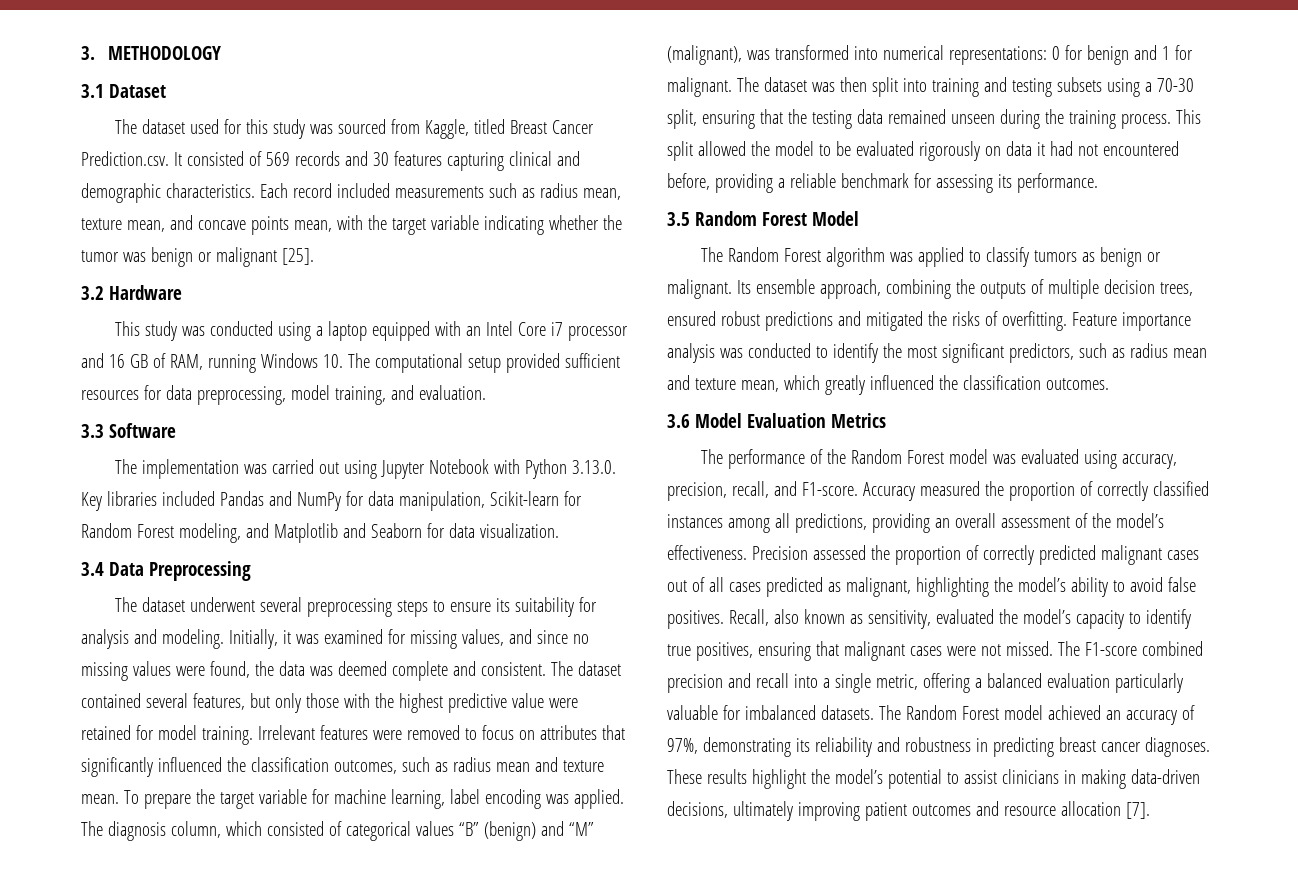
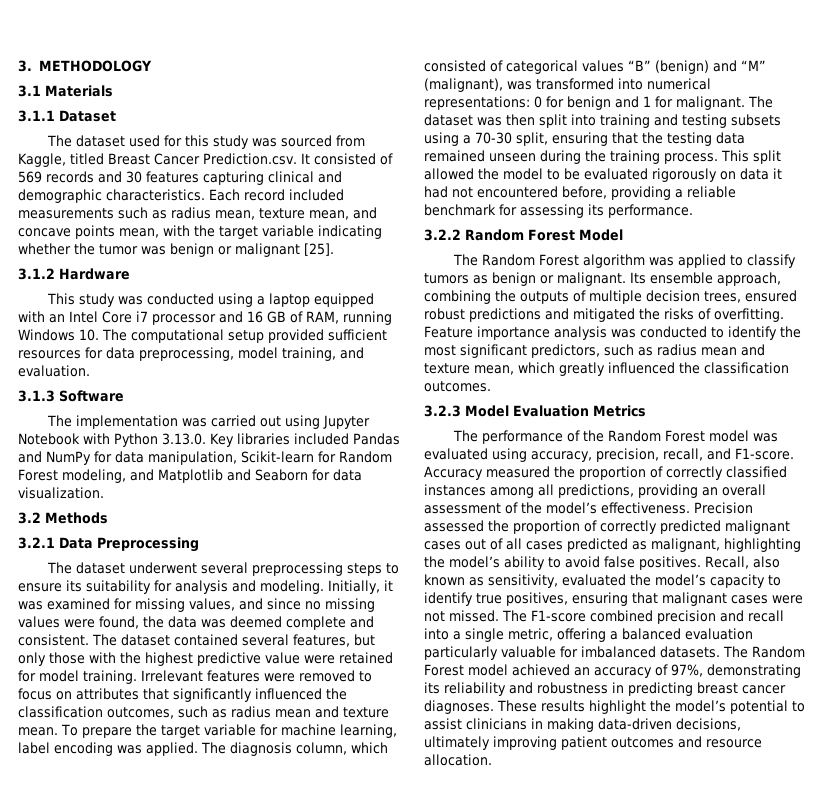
(104, 91) none -> [45,85,113,97] [18,110,55,122] Materials // 3.1.1
[81,286,104,300] 3.2 -> [18,268,55,280] 3.1.2
[81,424,104,438] 3.3 -> [18,390,55,402] 3.1.3
[81,562,104,576] 3.4 -> [18,512,108,524] [18,537,55,549] 3.2 Methods // 3.2.1
[667,212,690,226] 3.5 -> [424,229,461,241] 3.2.2
[667,414,690,428] 3.6 -> [424,405,461,417] 3.2.3
[1060,801,1150,819] allocation [7]. -> [424,754,492,766] allocation.

